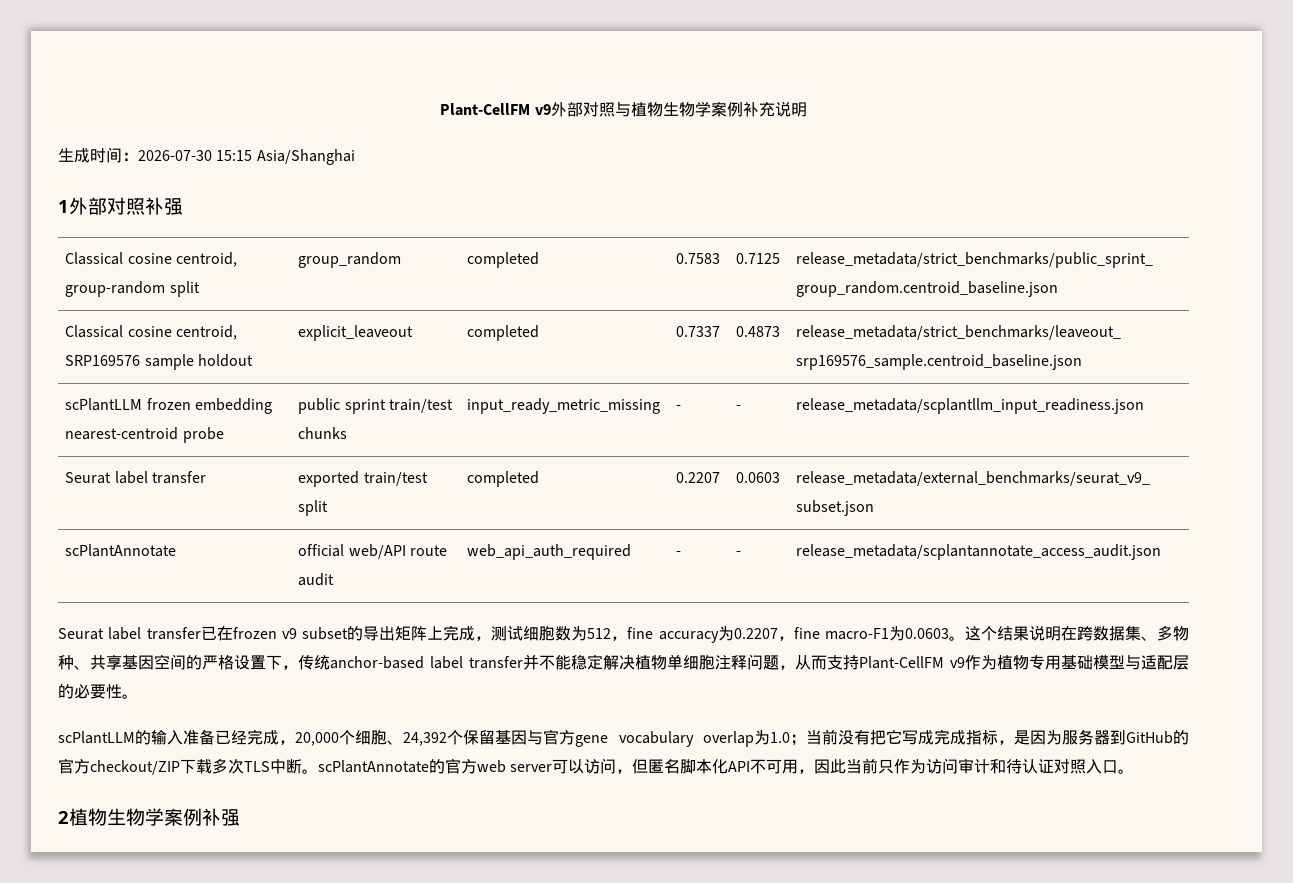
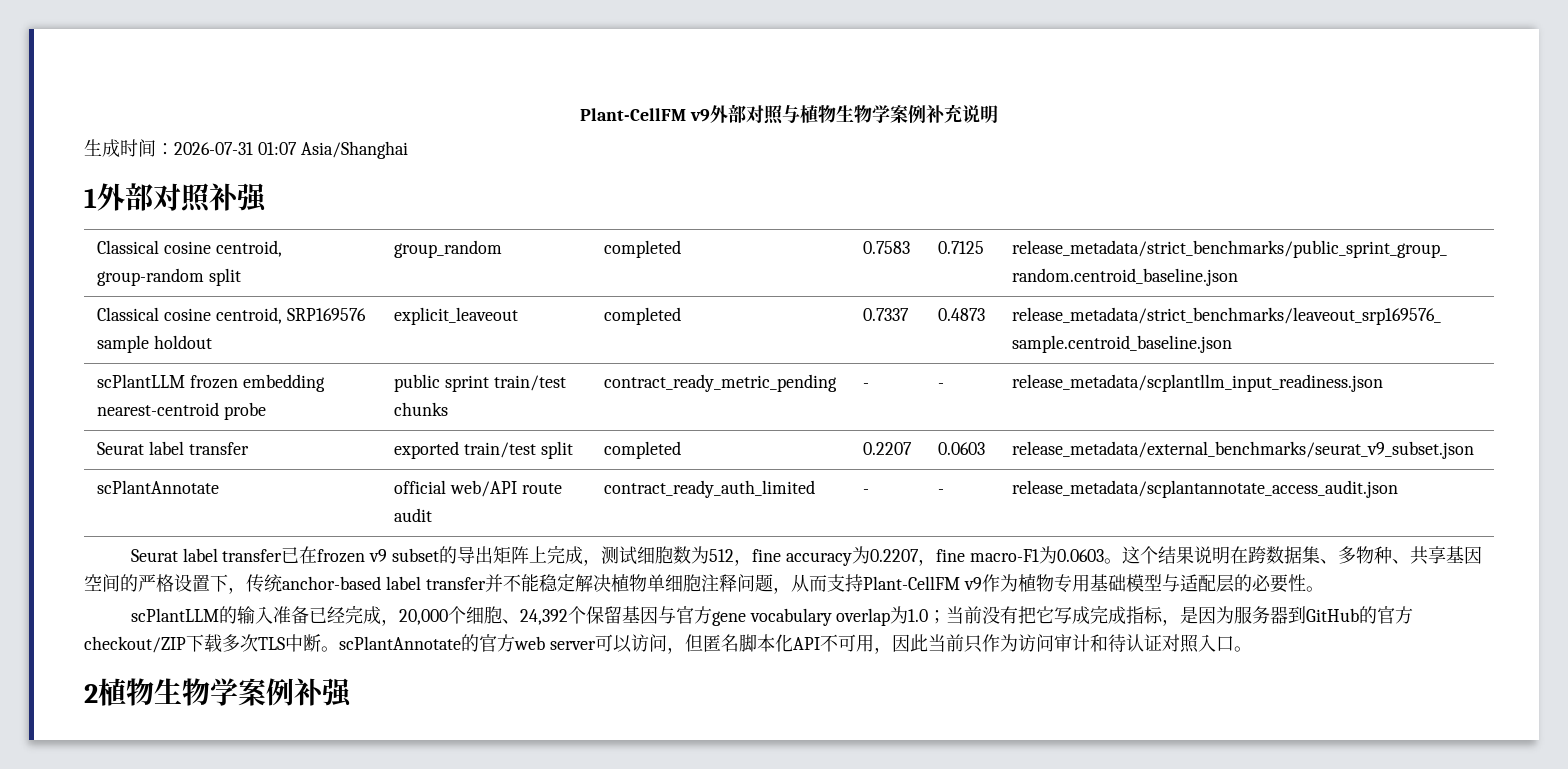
[138,150,253,161] 2026-07-30 15:15 -> [174,142,297,155] 2026-07-31 01:07
[467,398,661,414] input_ready_metric_missing -> [604,374,838,392] contract_ready_metric_pending
[467,544,632,560] web_api_auth_required -> [604,480,816,498] contract_ready_auth_limited

